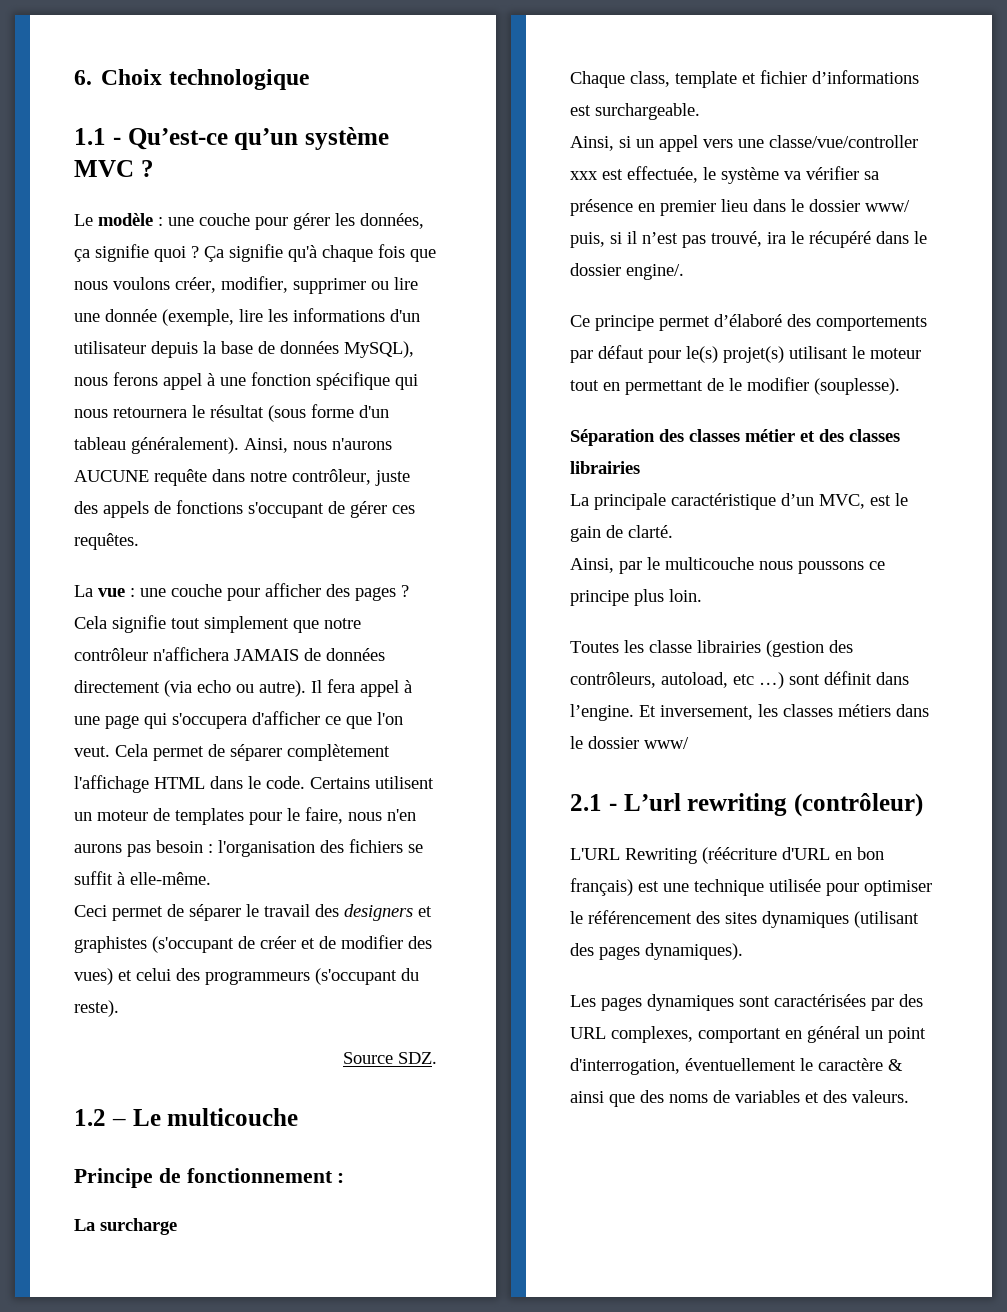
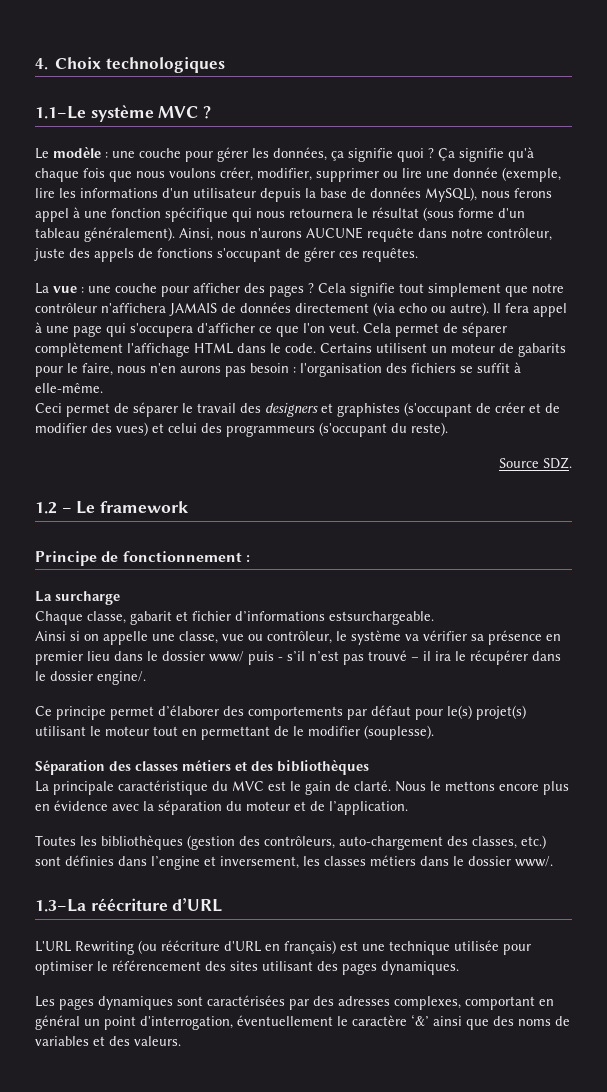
[74,69,309,90] [74,128,299,150] 6. Choix technologique // 1.1 - Qu’est-ce qu’un -> [35,57,225,73] [35,106,86,119] 4. Choix technologiques // 1.1–Le
[175,808,244,825] templates -> [518,343,566,357] gabarits
[167,1108,299,1126] multicouche -> [100,501,190,513] framework
[630,71,737,88] class, template -> [87,611,172,625] classe, gabarit
[570,103,700,120] [570,135,918,152] [570,166,698,183] est surchargeable. // Ainsi, si un appel vers une classe/vue/controller xxx est effectuée, -> [329,611,434,625] [35,631,332,645] estsurchargeable. // Ainsi si on appelle une classe, vue ou contrôleur,
[570,231,762,248] puis, si il n’est pas trouvé, -> [248,650,431,665] puis - s’il n’est pas trouvé – il
[809,231,871,248] récupéré -> [470,650,528,665] récupérer
[714,314,782,327] d’élaboré -> [158,705,219,716] d’élaborer
[745,429,900,442] [570,461,640,474] métier et des classes librairies -> [182,760,369,775] métiers et des bibliothèques
[781,493,865,509] d’un MVC, -> [212,781,264,791] du MVC
[570,557,885,574] [570,589,702,606] // Ainsi, par le multicouche nous poussons ce principe plus loin. -> [395,781,569,795] [35,800,408,815] Nous le mettons encore plus en évidence avec la séparation du moteur et de l’application.
[649,640,761,653] classe librairies -> [101,835,183,850] bibliothèques
[661,671,909,689] [570,704,656,721] autoload, etc …) sont définit dans l’engine. Et -> [339,835,546,850] [35,855,216,870] auto-chargement des classes, etc.) sont définies dans l’engine et
[644,737,689,749] [570,793,923,817] www/ // 2.1 - L’url rewriting (contrôleur) -> [515,856,553,867] [35,898,223,912] www/. // 1.3–La réécriture d’URL
[702,847,777,864] (réécriture -> [138,940,220,954] (ou réécriture
[857,847,884,860] bon -> (280, 947) none
[762,911,919,928] [570,943,743,960] dynamiques (utilisant des pages dynamiques). -> [262,961,459,975] utilisant des pages dynamiques.
[570,1027,606,1039] URL -> [338,996,390,1006] adresses
[888,1059,903,1071] & -> [411,1014,429,1026] ‘&’

